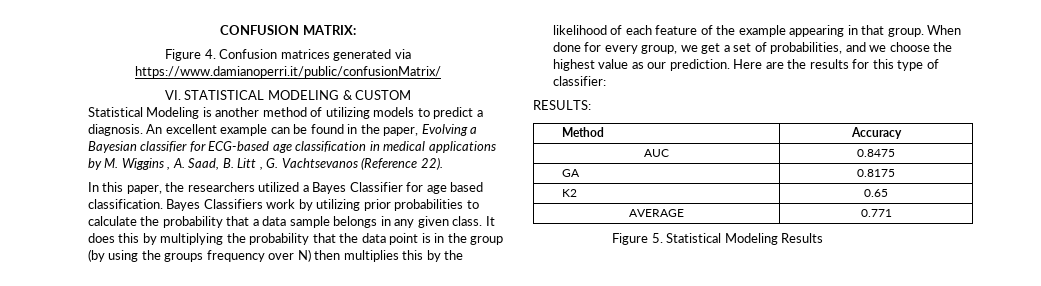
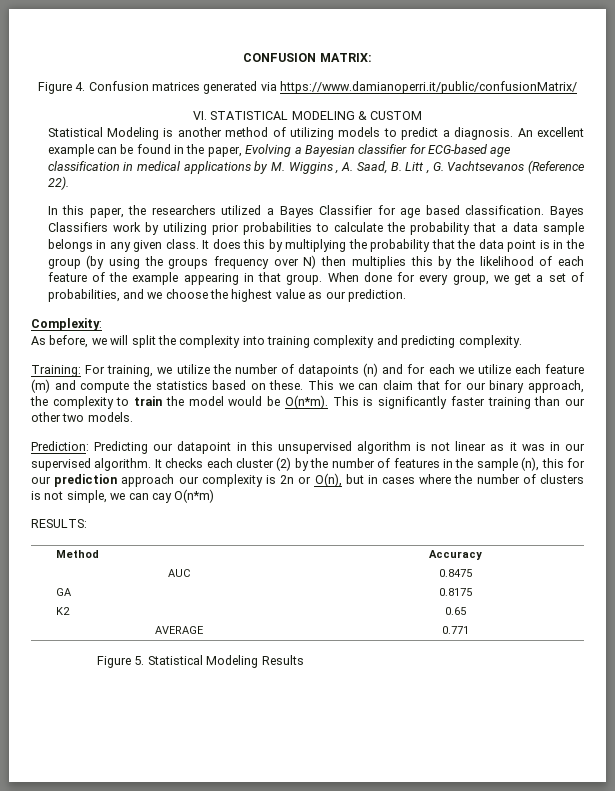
[733,59,939,71] [552,76,606,86] Here are the results for this type of classifier: -> [31,318,102,331] [31,335,522,348] [31,363,584,377] [31,379,584,393] [30,395,585,409] [31,412,133,422] [31,441,585,454] [31,457,586,471] [31,473,584,487] [31,489,215,503] // Complexity: // As before, we will split the complexity into training complexity and predicting complexity. // Training: For training, we utilize the number of datapoints (n) and for each we utilize each feature (m) and compute the statistics based on these. This we can claim that for our binary approach, the complexity to train the model would be O(n*m). This is significantly faster training than our other two models. // Prediction: Predicting our datapoint in this unsupervised algorithm is not linear as it was in our supervised algorithm. It checks each cluster (2) by the number of features in the sample (n), this for our prediction approach our complexity is 2n or O(n), but in cases where the number of clusters is not simple, we can cay O(n*m)

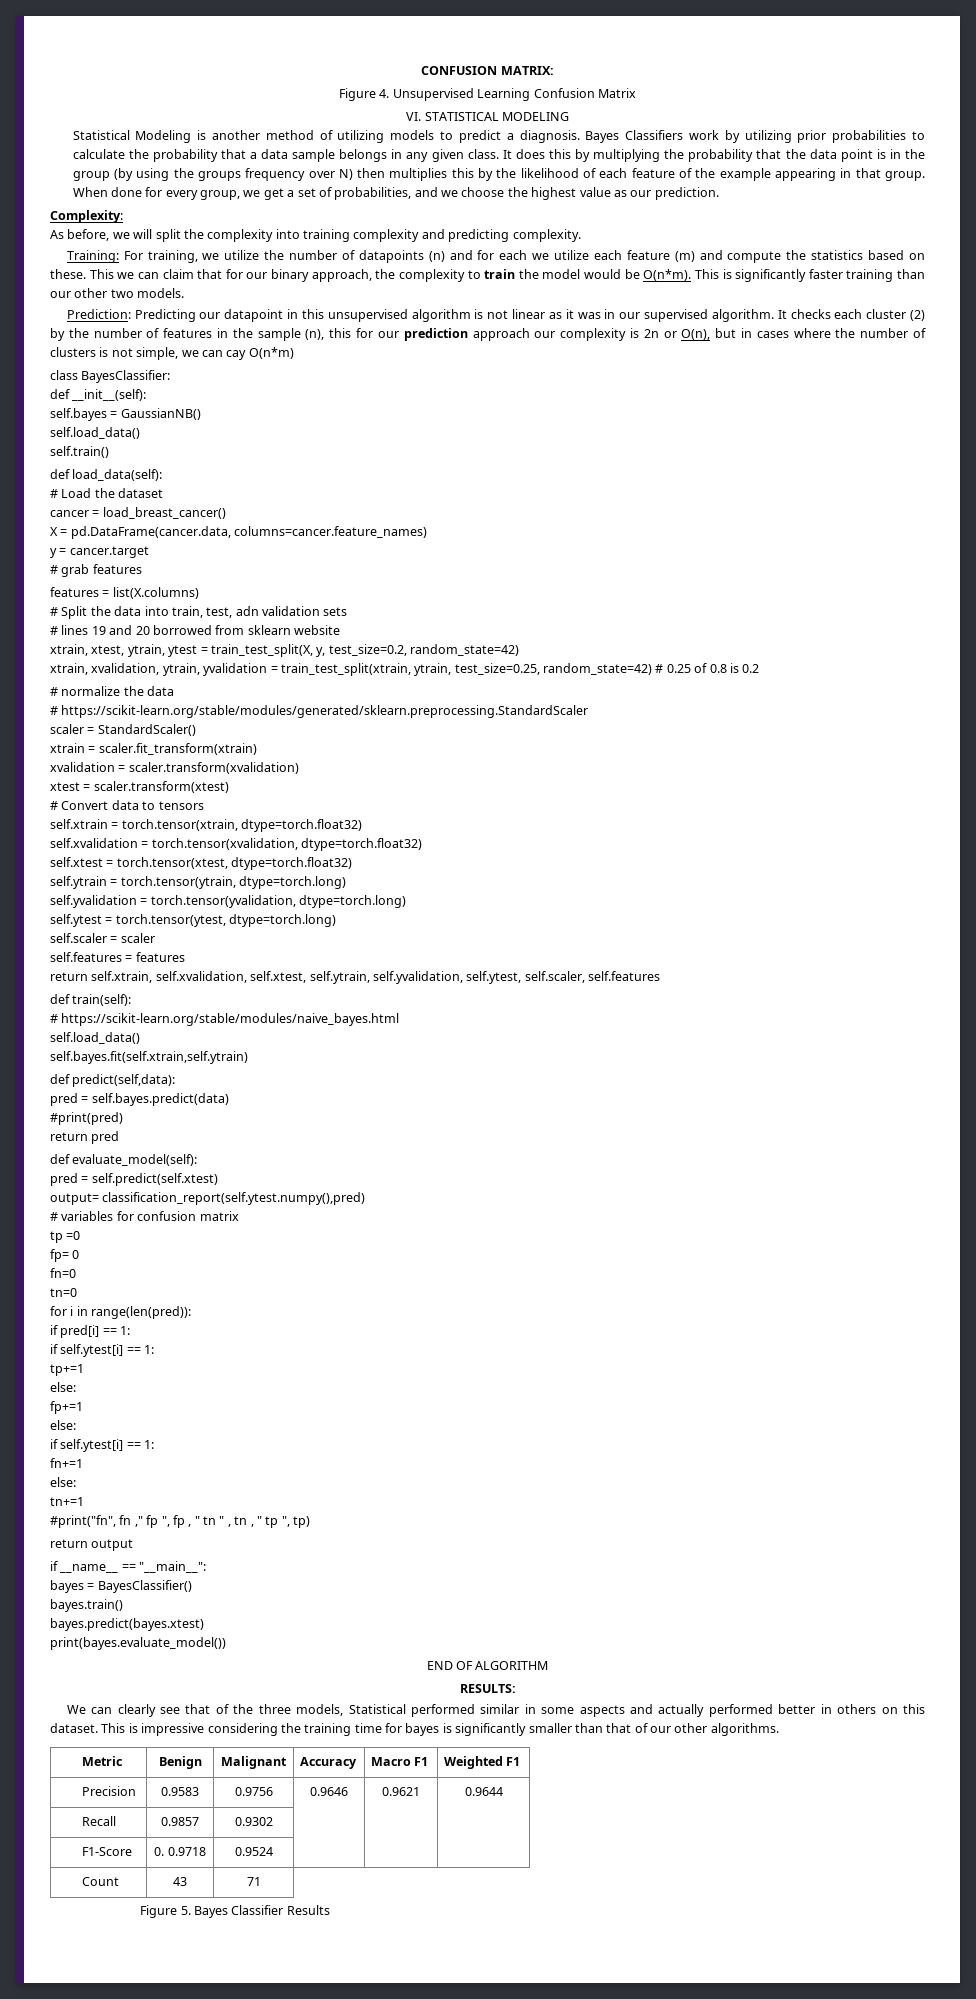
[88,81,578,94] Confusion matrices generated via https://www.damianoperri.it/public/confusionMatrix/ -> [392,88,636,101] Unsupervised Learning Confusion Matrix
[357,111,423,120] & CUSTOM -> (569, 116) none
[517,127,584,137] [47,144,512,157] [47,160,586,174] [47,176,69,190] [47,205,545,218] An excellent example can be found in the paper, Evolving a Bayesian classifier for ECG-based age classification in medical applications by M. Wiggins , A. Saad, B. Litt , G. Vachtsevanos (Reference 22). // In this paper, the researchers utilized a Bayes Classifier for age based classification. -> (580, 136) none
[31,519,87,528] [56,550,100,558] [428,550,482,560] [168,569,190,577] [438,569,472,577] [56,588,73,596] [438,588,472,596] [56,607,71,615] [444,607,466,615] [155,626,203,634] [441,626,469,634] RESULTS: // Method | Accuracy // AUC | 0.8475 // GA | 0.8175 // K2 | 0.65 // AVERAGE | 0.771 -> [50,370,171,383] [50,389,147,401] [50,408,201,421] [50,427,140,439] [50,446,109,458] [50,469,163,481] [50,488,164,498] [50,507,226,519] [50,526,428,539] [50,546,149,558] [50,564,142,577] [50,587,199,599] [50,606,348,619] [50,625,340,635] [50,644,519,657] [50,663,760,676] [50,686,175,696] [50,705,589,718] [50,724,196,736] [50,743,257,755] [50,762,299,774] [50,781,229,793] [50,800,204,810] [50,819,363,832] [50,838,423,851] [50,857,353,870] [50,876,347,889] [50,895,407,908] [50,914,337,927] [50,933,155,943] [50,952,185,962] [50,971,660,984] [50,994,132,1006] [50,1013,400,1026] [50,1032,140,1044] [50,1051,248,1064] [50,1074,176,1087] [50,1093,229,1106] [50,1112,123,1125] [50,1131,120,1144] [50,1154,198,1166] [50,1173,218,1186] [50,1192,366,1205] [50,1211,239,1221] [50,1231,81,1243] [50,1249,80,1262] [50,1268,76,1278] [50,1288,77,1297] [50,1306,192,1319] [50,1325,131,1338] [50,1344,155,1357] [50,1364,84,1376] [50,1382,76,1392] [50,1401,83,1414] [50,1420,76,1430] [50,1439,155,1452] [50,1458,83,1468] [50,1477,76,1487] [50,1497,84,1506] [50,1515,310,1528] [50,1539,134,1551] [50,1561,207,1573] [50,1580,192,1593] [50,1599,123,1612] [50,1618,204,1631] [50,1637,226,1650] [426,1661,549,1670] [459,1684,516,1693] [66,1704,926,1717] [50,1723,779,1736] [81,1756,123,1766] [158,1756,202,1769] [221,1756,287,1769] [299,1757,357,1769] [370,1757,429,1766] [443,1756,521,1769] [81,1786,136,1796] [161,1787,199,1796] [234,1787,273,1796] [310,1787,348,1796] [382,1787,420,1796] [464,1787,503,1796] [81,1816,116,1826] [161,1817,199,1826] [234,1817,273,1826] [81,1847,132,1856] [154,1847,206,1856] [234,1847,273,1856] [81,1877,119,1886] [173,1877,187,1886] [246,1877,261,1886] class BayesClassifier: // def __init__(self): // self.bayes = GaussianNB() // self.load_data() // self.train() // def load_data(self): // # Load the dataset // cancer = load_breast_cancer() // X = pd.DataFrame(cancer.data, columns=cancer.feature_names) // y = cancer.target // # grab features // features = list(X.columns) // # Split the data into train, test, adn validation sets // # lines 19 and 20 borrowed from sklearn website // xtrain, xtest, ytrain, ytest = train_test_split(X, y, test_size=0.2, random_state=42) // xtrain, xvalidation, ytrain, yvalidation = train_test_split(xtrain, ytrain, test_size=0.25, random_state=42) # 0.25 of 0.8 is 0.2 // # normalize the data // # https://scikit-learn.org/stable/modules/generated/sklearn.preprocessing.StandardScaler // scaler = StandardScaler() // xtrain = scaler.fit_transform(xtrain) // xvalidation = scaler.transform(xvalidation) // xtest = scaler.transform(xtest) // # Convert data to tensors // self.xtrain = torch.tensor(xtrain, dtype=torch.float32) // self.xvalidation = torch.tensor(xvalidation, dtype=torch.float32) // self.xtest = torch.tensor(xtest, dtype=torch.float32) // self.ytrain = torch.tensor(ytrain, dtype=torch.long) // self.yvalidation = torch.tensor(yvalidation, dtype=torch.long) // self.ytest = torch.tensor(ytest, dtype=torch.long) // self.scaler = scaler // self.features = features // return self.xtrain, self.xvalidation, self.xtest, self.ytrain, self.yvalidation, self.ytest, self.scaler, self.features // def train(self): // # https://scikit-learn.org/stable/modules/naive_bayes.html // self.load_data() // self.bayes.fit(self.xtrain,self.ytrain) // def predict(self,data): // pred = self.bayes.predict(data) // #print(pred) // return pred // def evaluate_model(self): // pred = self.predict(self.xtest) // output= classification_report(self.ytest.numpy(),pred) // # variables for confusion matrix // tp =0 // fp= 0 // fn=0 // tn=0 // for i in range(len(pred)): // if pred[i] == 1: // if self.ytest[i] == 1: // tp+=1 // else: // fp+=1 // else: // if self.ytest[i] == 1: // fn+=1 // else: // tn+=1 // #print("fn", fn ," fp ", fp , " tn " , tn , " tp ", tp) // return output // if __name__ == "__main__": // bayes = BayesClassifier() // bayes.train() // bayes.predict(bayes.xtest) // print(bayes.evaluate_model()) // END OF ALGORITHM // RESULTS: // We can clearly see that of the three models, Statistical performed similar in some aspects and actually performed better in others on this dataset. This is impressive considering the training time for bayes is significantly smaller than that of our other algorithms. // Metric | Benign | Malignant | Accuracy | Macro F1 | Weighted F1 // Precision | 0.9583 | 0.9756 | 0.9646 | 0.9621 | 0.9644 // Recall | 0.9857 | 0.9302 | | | // F1-Score | 0. 0.9718 | 0.9524 | | | // Count | 43 | 71
[147,655,259,668] Statistical Modeling -> [194,1905,284,1918] Bayes Classifier

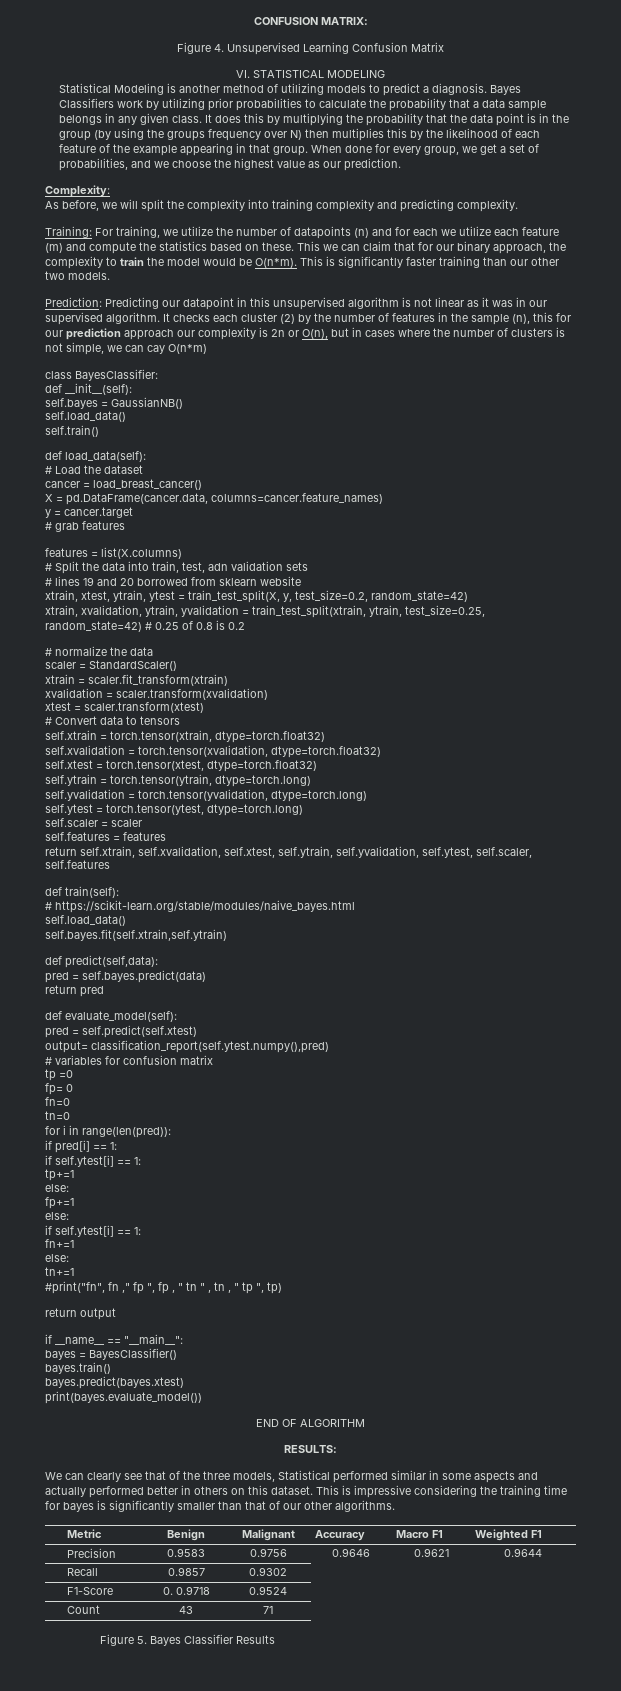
[50,705,589,718] // # https://scikit-learn.org/stable/modules/generated/sklearn.preprocessing.StandardScaler -> (153, 651) none
[50,1112,123,1125] // #print(pred) -> (206, 976) none

